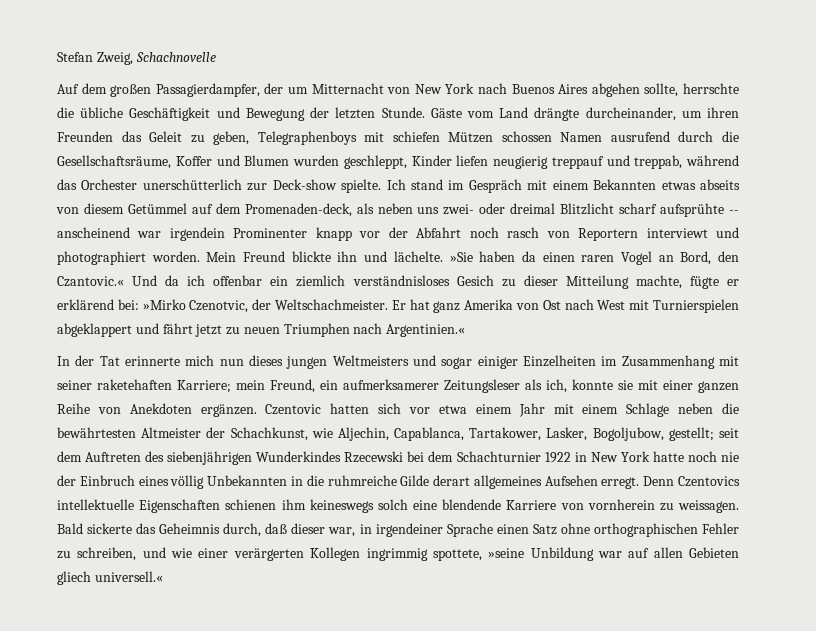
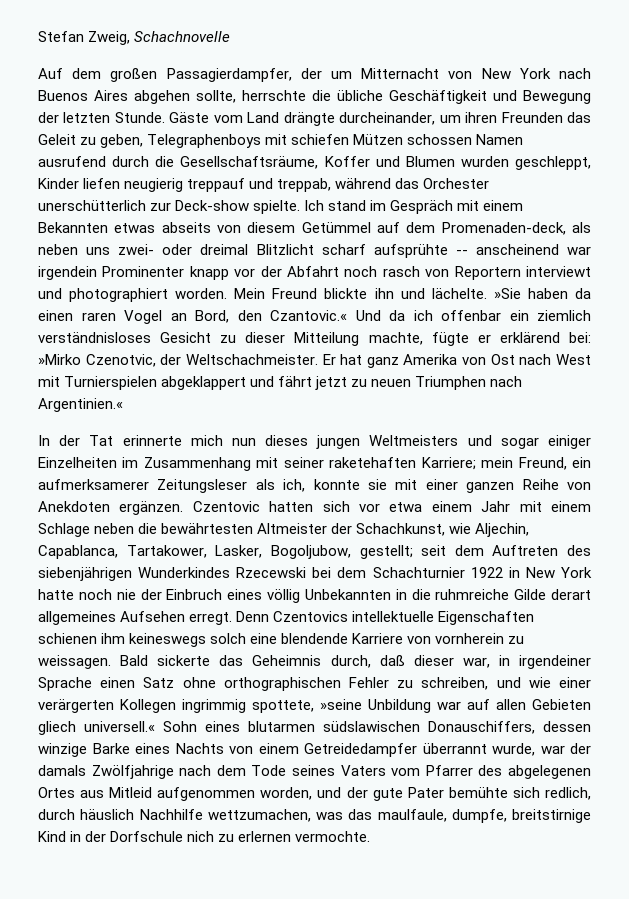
[456,275,494,286] Gesich -> [160,332,212,343] Gesicht
(163, 576) none -> [163,721,591,734] [38,743,591,757] [38,765,592,779] [38,787,592,801] [38,809,591,823] [38,831,371,842] Sohn eines blutarmen südslawischen Donauschiffers, dessen winzige Barke eines Nachts von einem Getreidedampfer überrannt wurde, war der damals Zwölfjahrige nach dem Tode seines Vaters vom Pfarrer des abgelegenen Ortes aus Mitleid aufgenommen worden, und der gute Pater bemühte sich redlich, durch häuslich Nachhilfe wettzumachen, was das maulfaule, dumpfe, breitstirnige Kind in der Dorfschule nich zu erlernen vermochte.

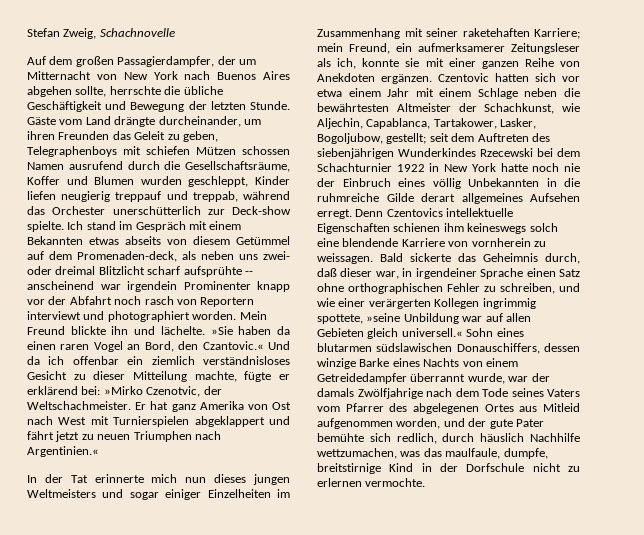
[38,721,76,735] gliech -> [367,328,399,339] gleich
[187,831,215,842] nich -> [532,463,561,472] nicht

